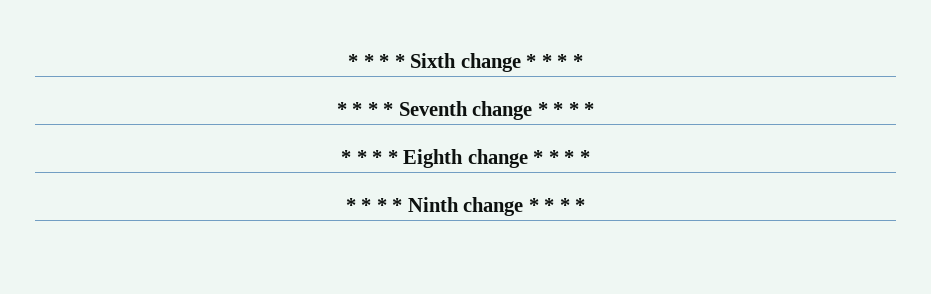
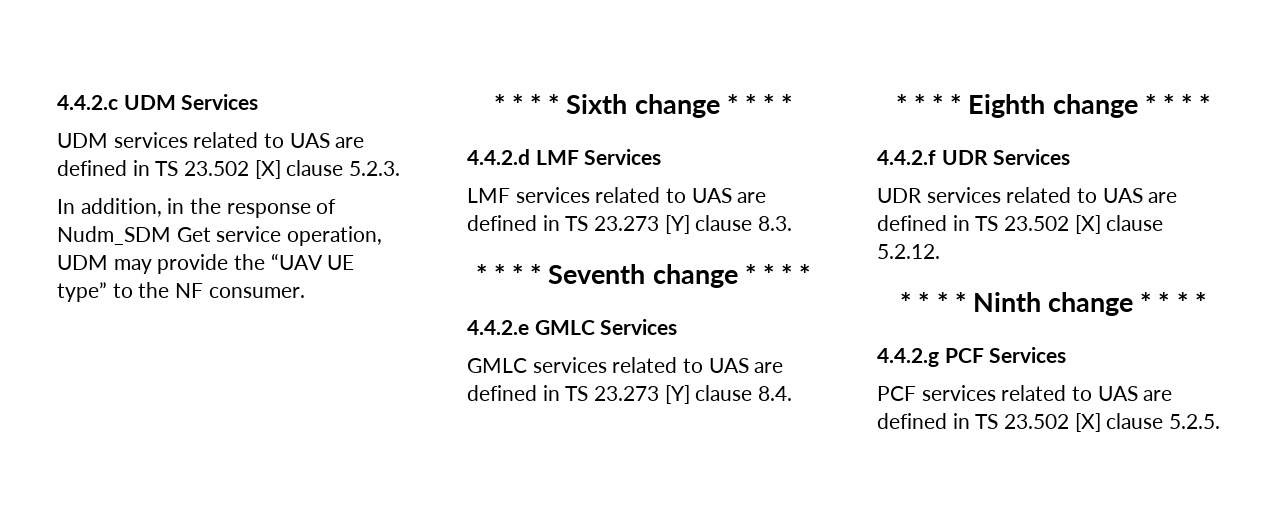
(348, 61) none -> [57,94,259,110] [57,132,365,148] [57,160,401,179] [57,198,337,218] [57,226,383,246] [57,253,355,274] [57,282,305,302] 4.4.2.c UDM Services // UDM services related to UAS are defined in TS 23.502 [X] clause 5.2.3. // In addition, in the response of Nudm_SDM Get service operation, UDM may provide the “UAV UE type” to the NF consumer. //
(583, 61) none -> [467,149,662,165] [467,187,767,203] [467,215,793,234] // 4.4.2.d LMF Services // LMF services related to UAS are defined in TS 23.273 [Y] clause 8.3.
(595, 109) none -> [467,319,678,335] [467,357,784,373] [467,385,793,404] // 4.4.2.e GMLC Services // GMLC services related to UAS are defined in TS 23.273 [Y] clause 8.4.
(590, 157) none -> [877,149,1071,165] [877,187,1178,203] [877,215,1164,234] [877,244,940,259] // 4.4.2.f UDR Services // UDR services related to UAS are defined in TS 23.502 [X] clause 5.2.12.
(586, 205) none -> [877,347,1067,367] [877,385,1173,401] [877,413,1221,432] // 4.4.2.g PCF Services // PCF services related to UAS are defined in TS 23.502 [X] clause 5.2.5.

